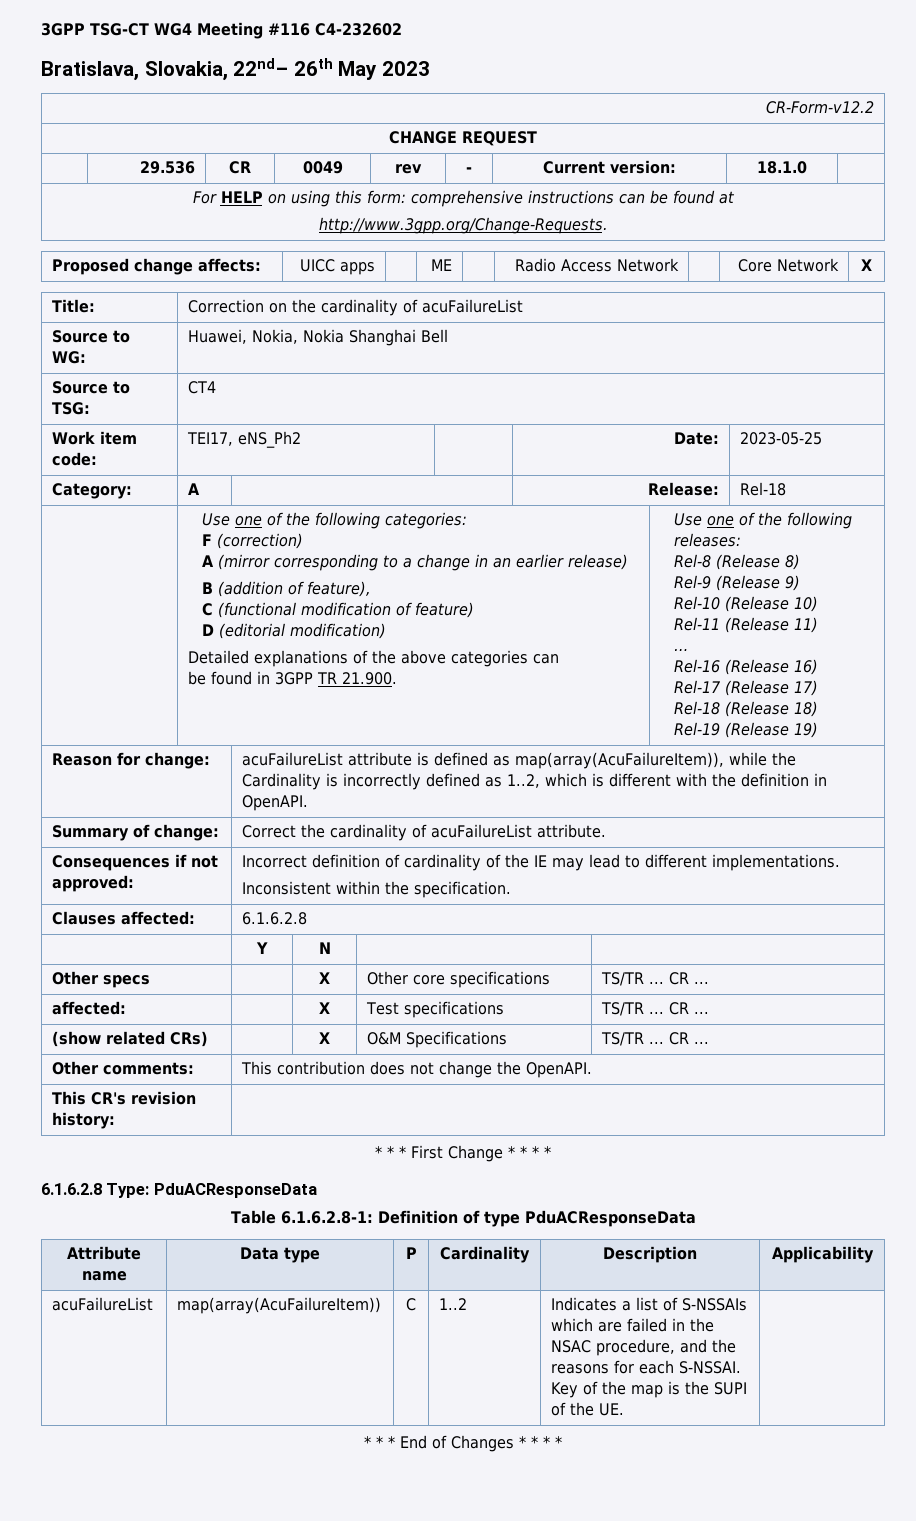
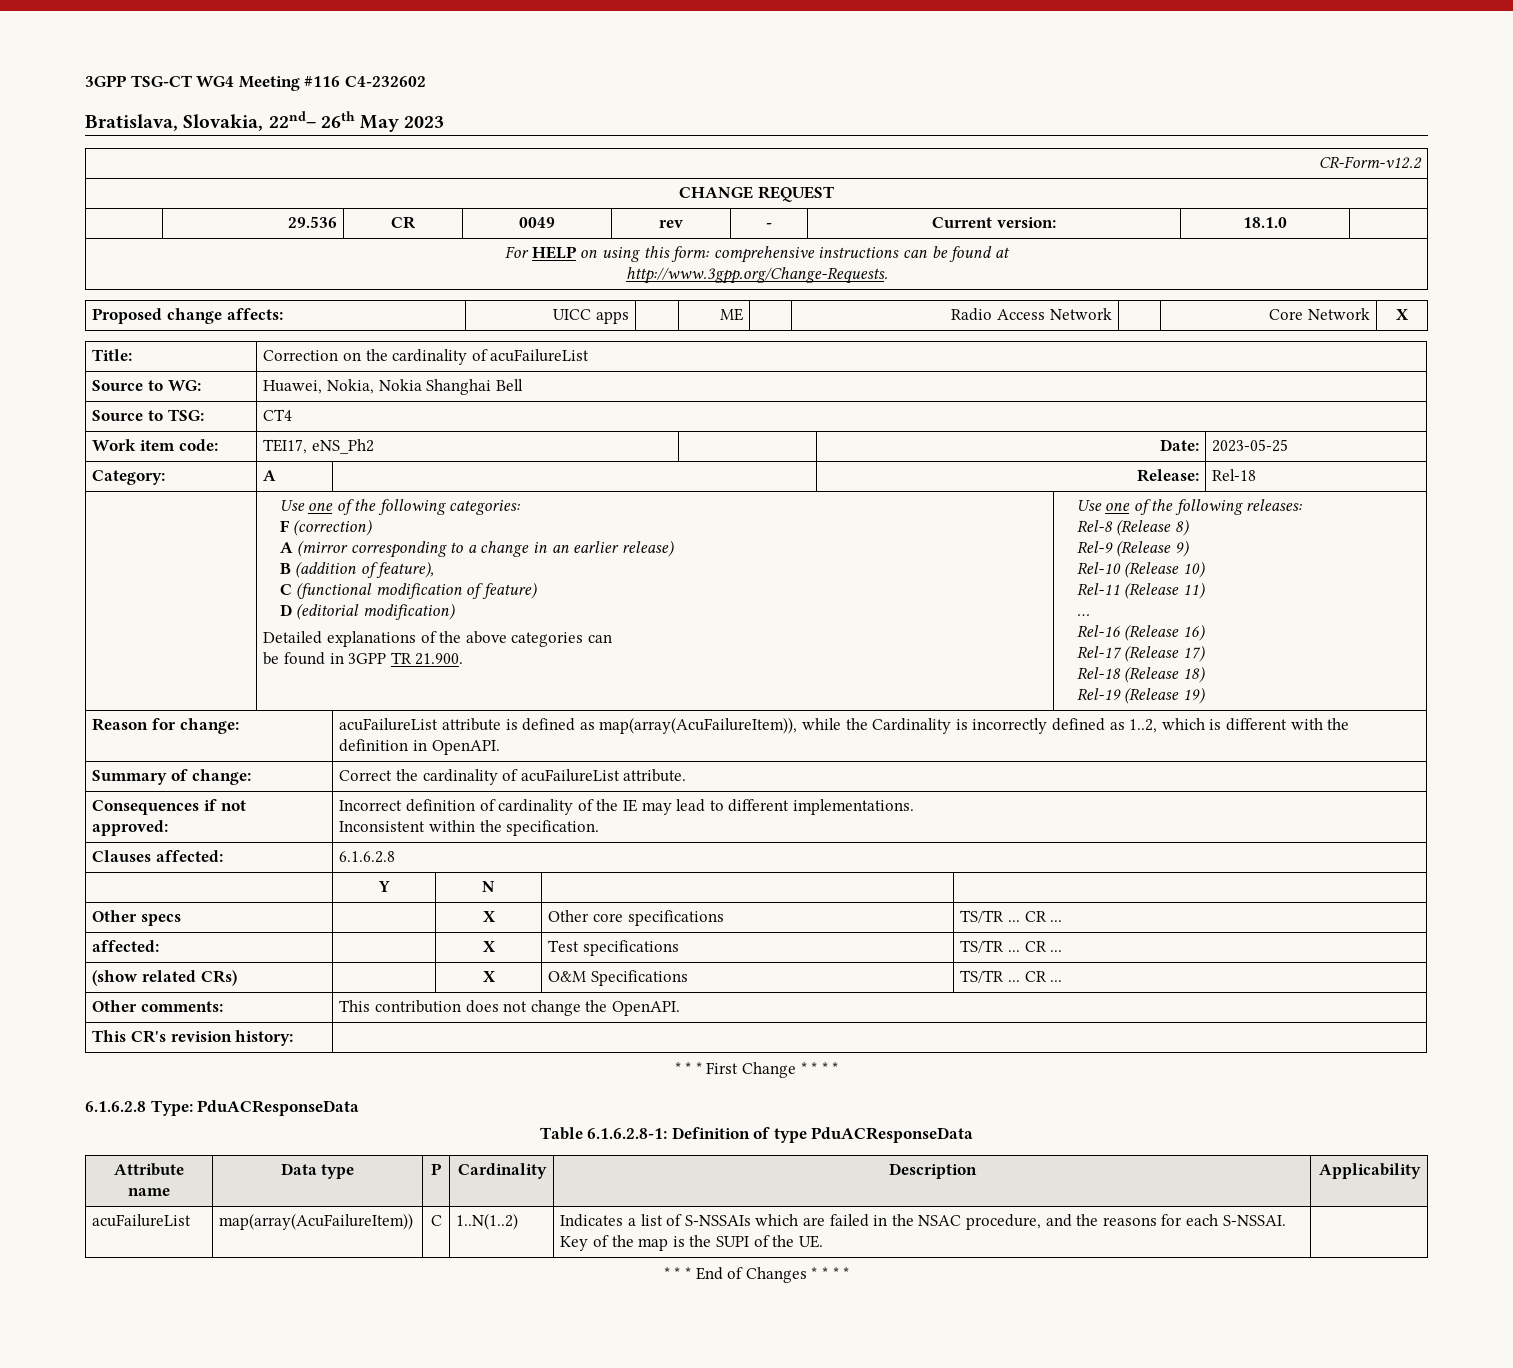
[439,1298,468,1310] 1..2 -> [456,1213,519,1230] 1..N(1..2)

